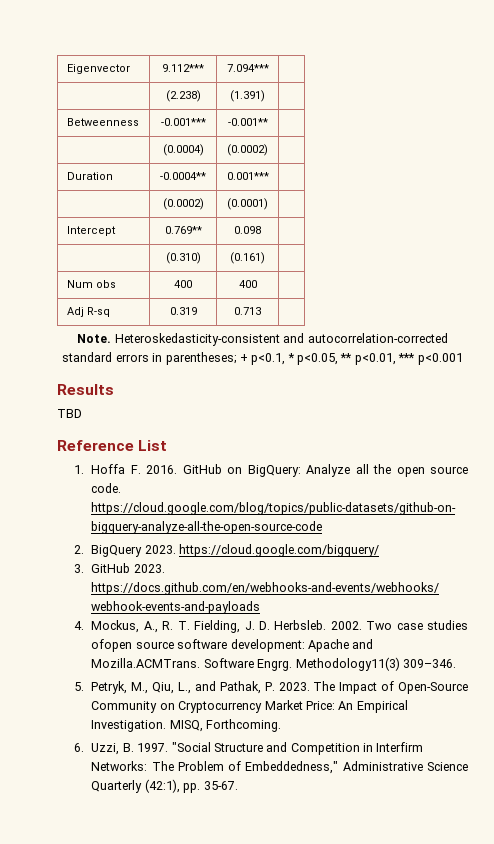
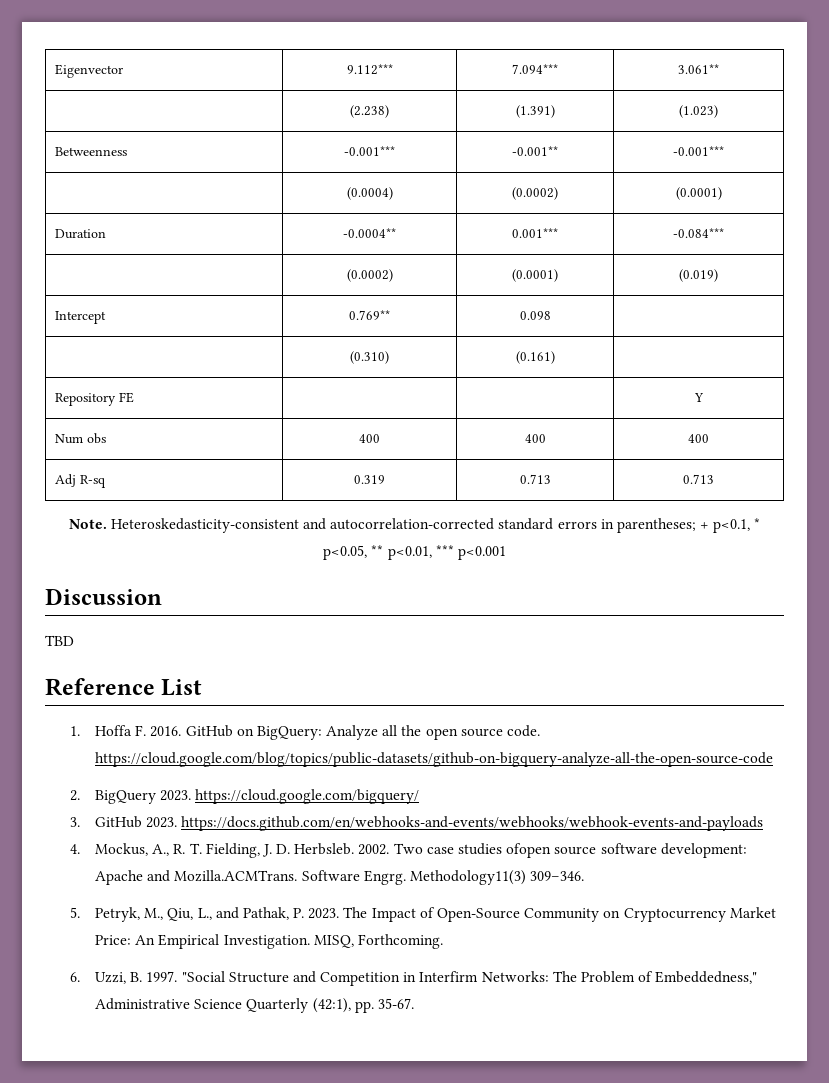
(269, 68) none -> [678,64,719,74] 3.061**
(265, 96) none -> [679,105,718,118] (1.023)
(268, 122) none -> [673,146,724,156] -0.001***
(268, 150) none -> [675,187,722,200] (0.0001)
(269, 176) none -> [673,228,724,238] -0.084***
(268, 204) none -> [679,269,718,282] (0.019)
(265, 258) none -> [54,392,134,406] [693,393,704,402] // Repository FE | | | Y
(257, 284) none -> [688,434,709,443] 400
(261, 311) none -> [683,474,714,484] 0.713
[57,384,114,395] Results -> [45,588,162,605] Discussion

